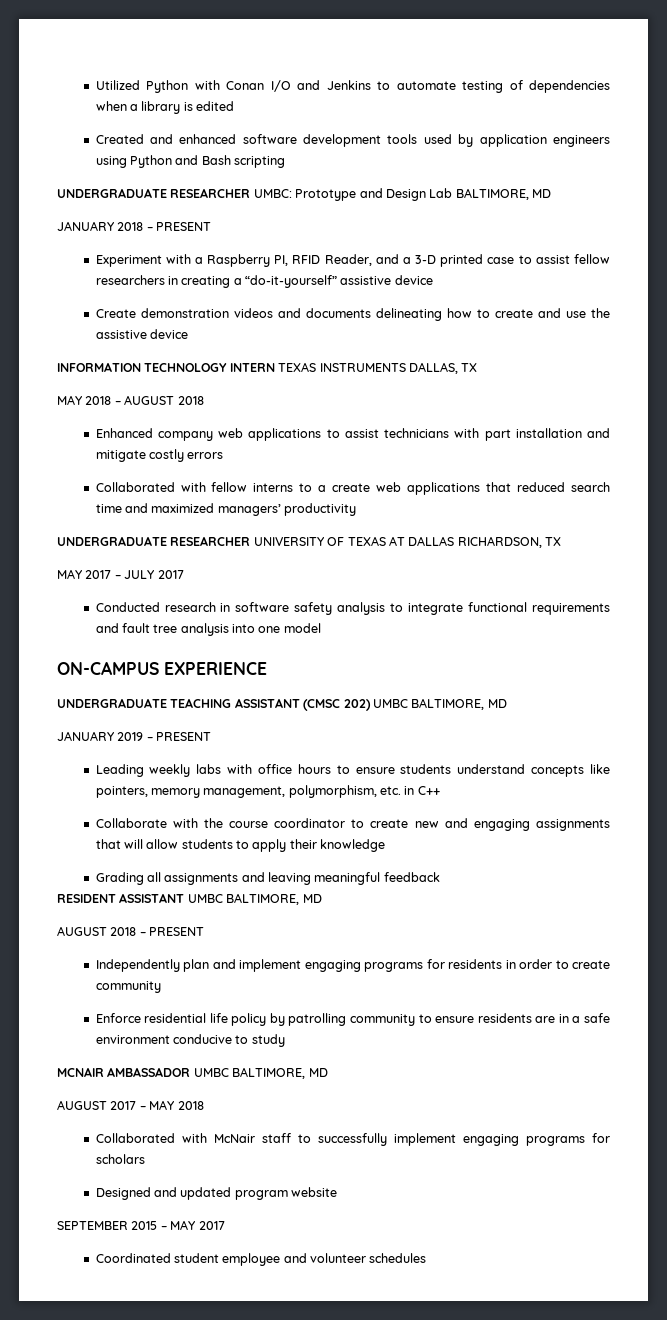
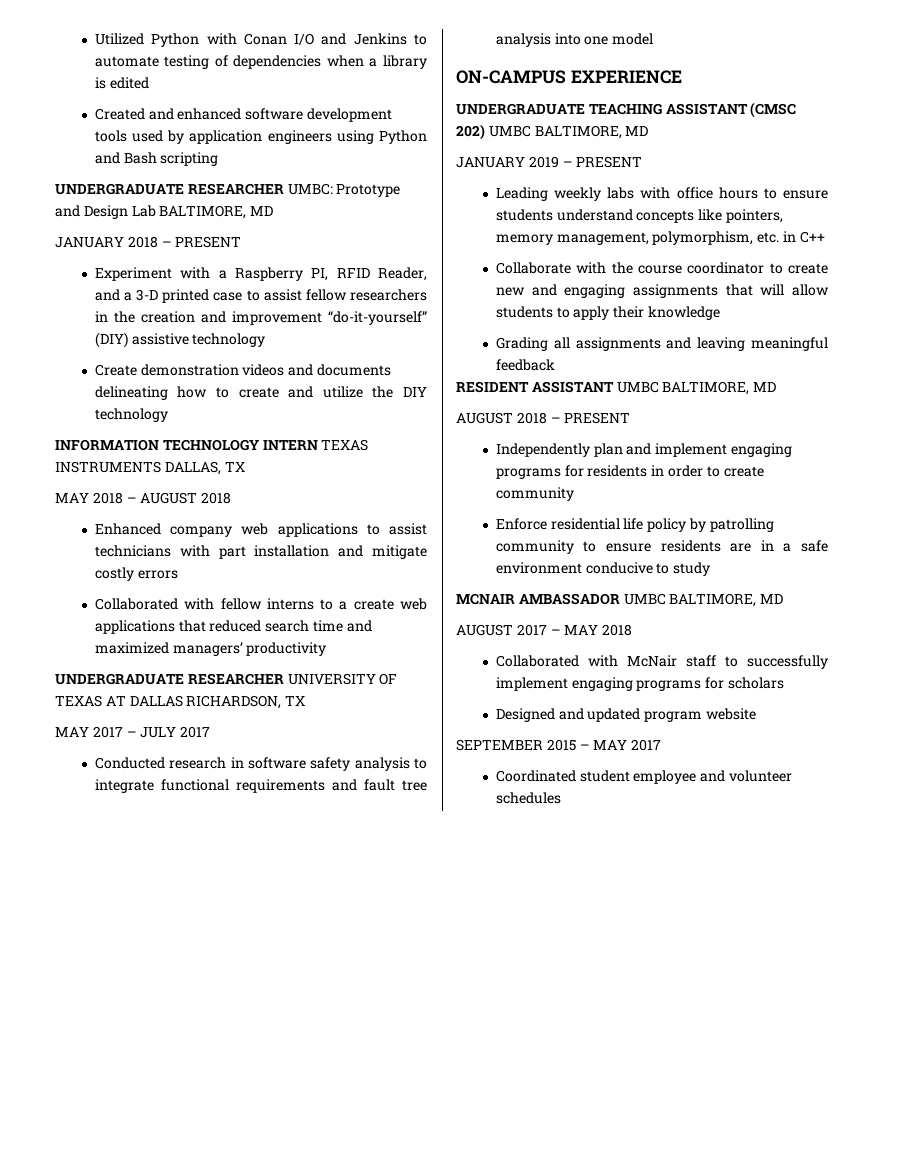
[181,275,433,288] creating a “do-it-yourself” assistive device -> [113,311,428,325] [94,332,266,348] the creation and improvement “do-it-yourself” (DIY) assistive technology
[565,308,611,318] [95,329,188,339] use the assistive device -> [322,386,427,398] [94,408,168,422] utilize the DIY technology

